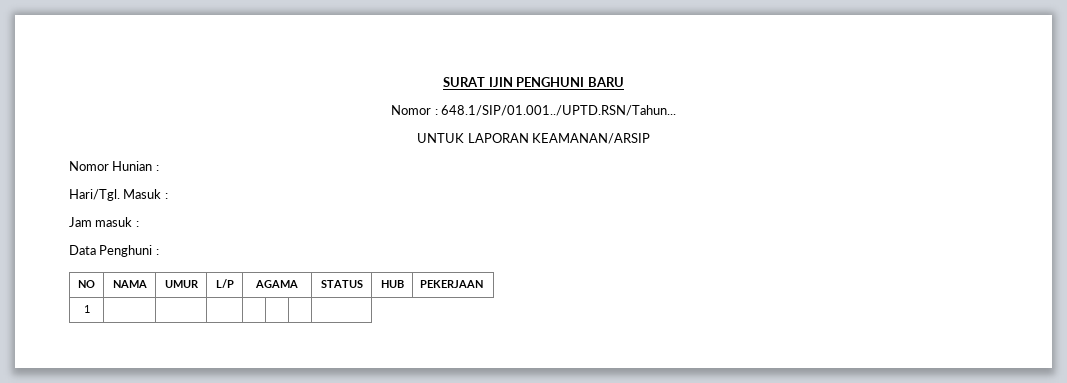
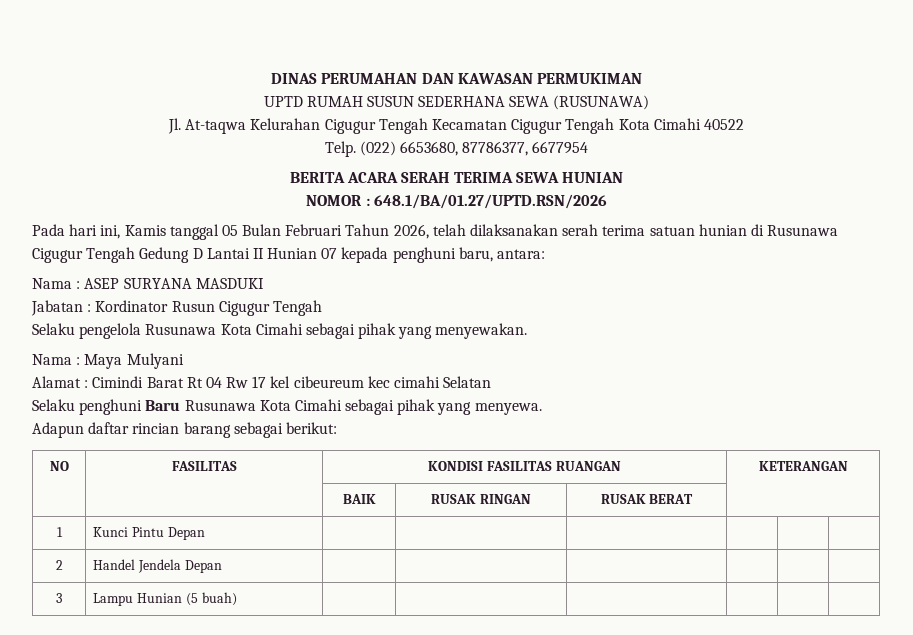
[443,77,624,87] [391,105,676,116] [417,133,650,144] [69,161,159,171] [69,189,168,201] [69,217,139,227] [69,245,159,257] [78,280,95,288] [112,280,147,288] [164,280,199,288] [215,279,234,288] [255,280,298,288] [320,280,363,288] [380,280,404,288] [420,280,484,288] [83,305,90,313] SURAT IJIN PENGHUNI BARU // Nomor : 648.1/SIP/01.001../UPTD.RSN/Tahun... // UNTUK LAPORAN KEAMANAN/ARSIP // Nomor Hunian : // Hari/Tgl. Masuk : // Jam masuk : // Data Penghuni : // NO | NAMA | UMUR | L/P | AGAMA | STATUS | HUB | PEKERJAAN // 1 | -> [271,73,642,84] [263,95,650,110] [168,118,744,134] [324,141,589,157] [289,172,624,183] [306,194,607,209] [32,224,839,240] [32,247,546,263] [32,278,264,289] [31,300,322,316] [32,323,528,339] [32,353,184,369] [32,376,492,388] [32,399,542,415] [32,422,337,438] [49,461,69,471] [171,461,237,471] [428,461,621,471] [758,461,848,471] [342,494,376,504] [431,494,531,504] [600,494,694,504] [56,527,63,537] [93,527,205,540] [55,560,63,570] [93,559,222,573] [56,593,62,603] [93,592,237,606] DINAS PERUMAHAN DAN KAWASAN PERMUKIMAN // UPTD RUMAH SUSUN SEDERHANA SEWA (RUSUNAWA) // Jl. At-taqwa Kelurahan Cigugur Tengah Kecamatan Cigugur Tengah Kota Cimahi 40522 // Telp. (022) 6653680, 87786377, 6677954 // BERITA ACARA SERAH TERIMA SEWA HUNIAN // NOMOR : 648.1/BA/01.27/UPTD.RSN/2026 // Pada hari ini, Kamis tanggal 05 Bulan Februari Tahun 2026, telah dilaksanakan serah terima satuan hunian di Rusunawa Cigugur Tengah Gedung D Lantai II Hunian 07 kepada penghuni baru, antara: // Nama : ASEP SURYANA MASDUKI // Jabatan : Kordinator Rusun Cigugur Tengah // Selaku pengelola Rusunawa Kota Cimahi sebagai pihak yang menyewakan. // Nama : Maya Mulyani // Alamat : Cimindi Barat Rt 04 Rw 17 kel cibeureum kec cimahi Selatan // Selaku penghuni Baru Rusunawa Kota Cimahi sebagai pihak yang menyewa. // Adapun daftar rincian barang sebagai berikut: // NO | FASILITAS | KONDISI FASILITAS RUANGAN | KETERANGAN // | | BAIK | RUSAK RINGAN | RUSAK BERAT | // 1 | Kunci Pintu Depan | | | | | | // 2 | Handel Jendela Depan | | | | | | // 3 | Lampu Hunian (5 buah)

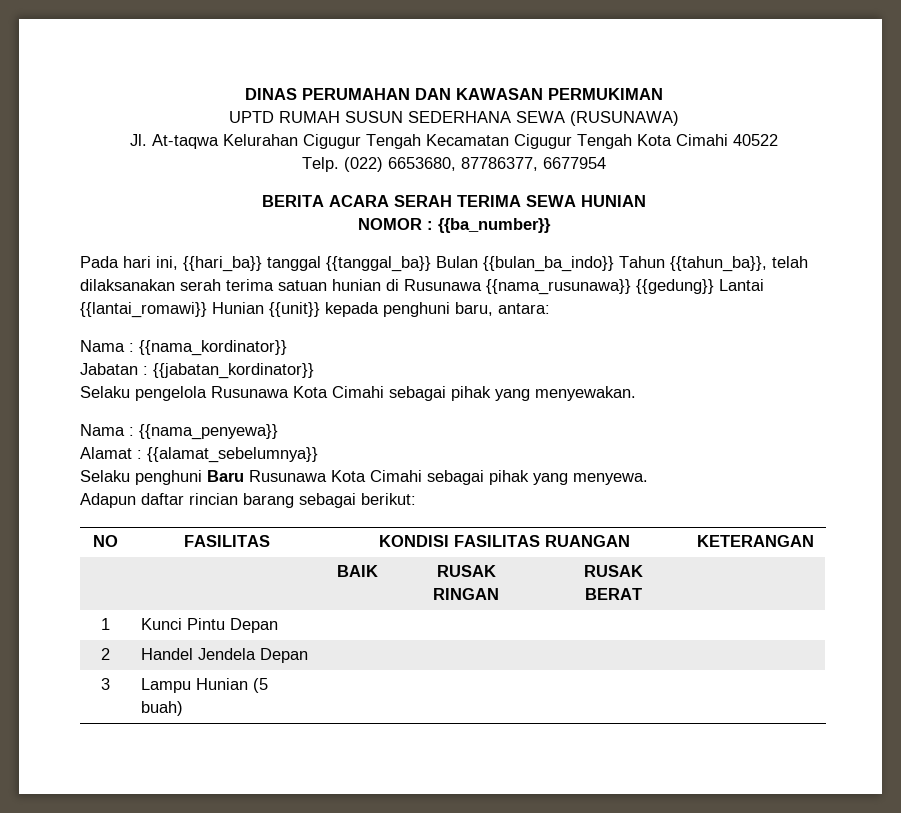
[373,194,607,209] 648.1/BA/01.27/UPTD.RSN/2026 -> [437,218,551,233] {{ba_number}}
[124,224,429,240] Kamis tanggal 05 Bulan Februari Tahun 2026, -> [183,256,767,272] {{hari_ba}} tanggal {{tanggal_ba}} Bulan {{bulan_ba_indo}} Tahun {{tahun_ba}},
[32,247,338,263] Cigugur Tengah Gedung D Lantai II Hunian 07 -> [486,279,764,295] [80,302,320,318] {{nama_rusunawa}} {{gedung}} Lantai {{lantai_romawi}} Hunian {{unit}}
[84,278,264,289] ASEP SURYANA MASDUKI -> [139,340,287,356] {{nama_kordinator}}
[95,300,322,316] Kordinator Rusun Cigugur Tengah -> [153,363,314,379] {{jabatan_kordinator}}
[84,353,184,369] Maya Mulyani -> [139,424,278,440] {{nama_penyewa}}
[92,376,492,388] Cimindi Barat Rt 04 Rw 17 kel cibeureum kec cimahi Selatan -> [147,447,318,463] {{alamat_sebelumnya}}

